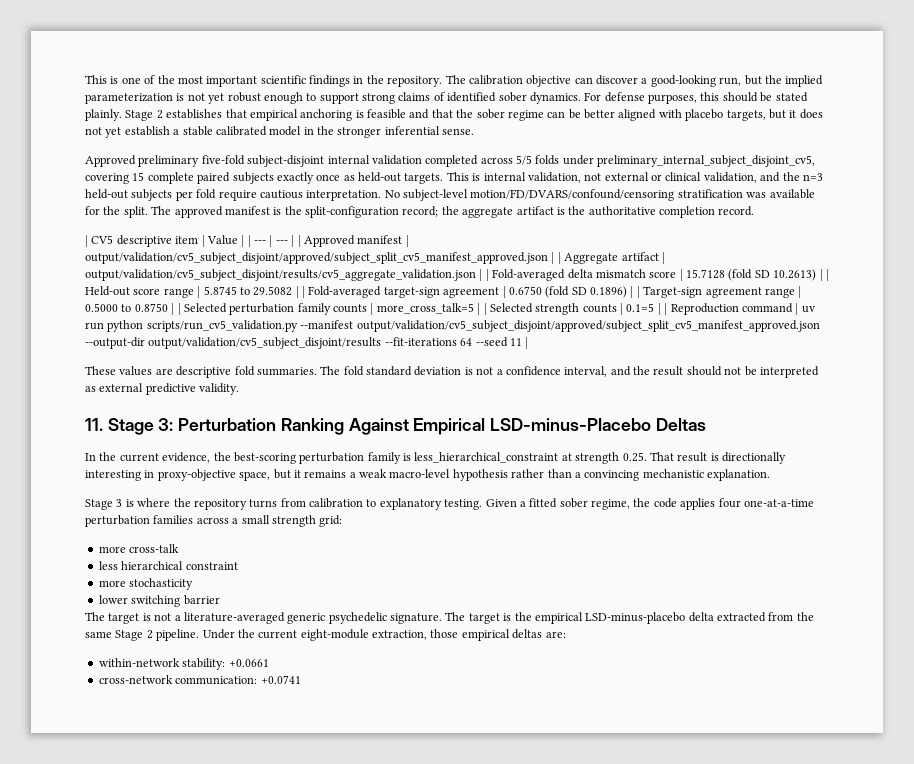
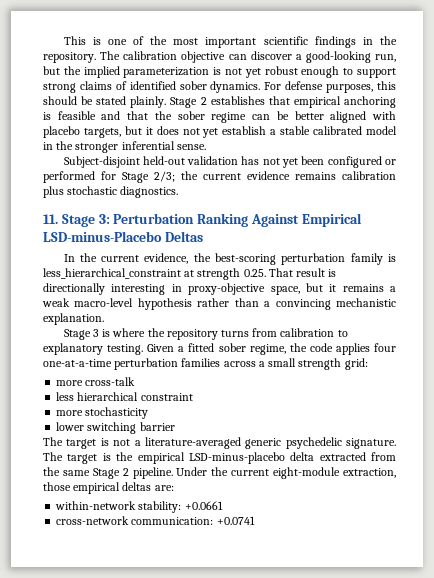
[85,155,816,167] [85,172,823,184] [85,189,815,201] [85,206,755,218] [85,235,409,247] [85,252,665,264] [85,269,829,281] [85,286,802,298] [85,303,816,315] [85,320,820,332] [85,337,529,349] [85,366,819,378] [85,383,240,395] Approved preliminary five-fold subject-disjoint internal validation completed across 5/5 folds under preliminary_internal_subject_disjoint_cv5, covering 15 complete paired subjects exactly once as held-out targets. This is internal validation, not external or clinical validation, and the n=3 held-out subjects per fold require cautious interpretation. No subject-level motion/FD/DVARS/confound/censoring stratification was available for the split. The approved manifest is the split-configuration record; the aggregate artifact is the authoritative completion record. // | CV5 descriptive item | Value | | --- | --- | | Approved manifest | output/validation/cv5_subject_disjoint/approved/subject_split_cv5_manifest_approved.json | | Aggregate artifact | output/validation/cv5_subject_disjoint/results/cv5_aggregate_validation.json | | Fold-averaged delta mismatch score | 15.7128 (fold SD 10.2613) | | Held-out score range | 5.8745 to 29.5082 | | Fold-averaged target-sign agreement | 0.6750 (fold SD 0.1896) | | Target-sign agreement range | 0.5000 to 0.8750 | | Selected perturbation family counts | more_cross_talk=5 | | Selected strength counts | 0.1=5 | | Reproduction command | uv run python scripts/run_cv5_validation.py --manifest output/validation/cv5_subject_disjoint/approved/subject_split_cv5_manifest_approved.json --output-dir output/validation/cv5_subject_disjoint/results --fit-iterations 64 --seed 11 | // These values are descriptive fold summaries. The fold standard deviation is not a confidence interval, and the result should not be interpreted as external predictive validity. -> [63,156,396,168] [43,171,396,183] [43,186,179,198] Subject-disjoint held-out validation has not yet been configured or performed for Stage 2/3; the current evidence remains calibration plus stochastic diagnostics.

